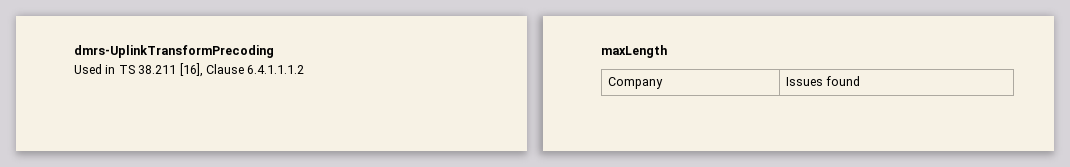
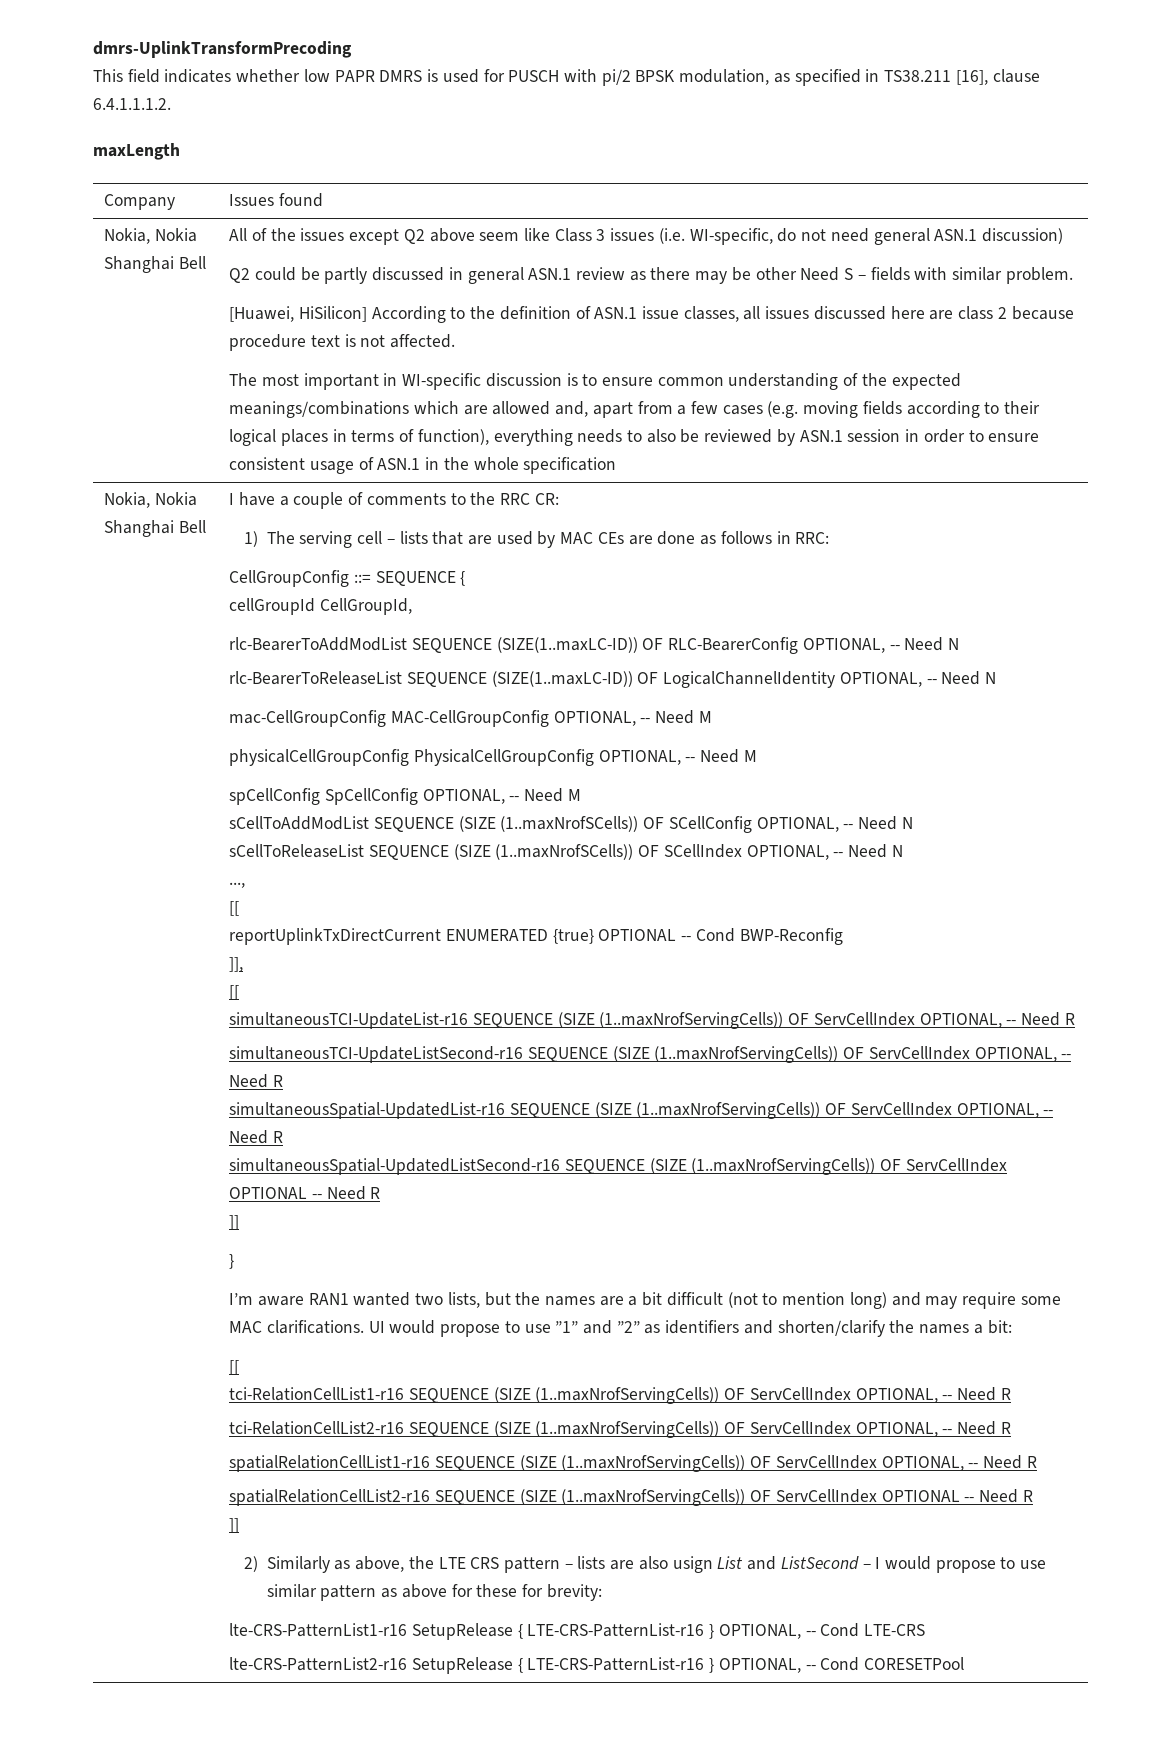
[74,63,305,77] [601,45,667,58] [608,77,664,89] [786,76,861,86] Used in TS 38.211 [16], Clause 6.4.1.1.1.2 // maxLength // Company | Issues found -> [93,69,1040,86] [93,98,171,110] [93,143,180,160] [104,194,176,210] [229,193,323,207] [104,228,197,244] [104,256,206,273] [229,228,1063,245] [229,267,1073,284] [229,306,1074,323] [229,334,456,351] [229,373,961,390] [229,401,1041,418] [229,429,1040,446] [229,457,617,474] [104,492,197,508] [104,520,206,537] [229,492,559,509] [243,531,830,548] [229,570,466,587] [229,598,412,615] [229,637,959,654] [229,671,996,688] [229,710,712,727] [229,749,757,766] [229,788,581,805] [229,816,913,833] [229,844,903,860] [229,882,246,888] [229,901,240,916] [229,928,843,945] [229,957,244,972] [229,985,240,1000] [229,1012,1075,1029] [229,1046,1072,1063] [229,1074,283,1088] [229,1102,1054,1119] [229,1130,283,1144] [229,1158,1007,1175] [229,1186,381,1200] [229,1215,240,1230] [229,1254,235,1269] [229,1292,1061,1309] [229,1320,1012,1337] [229,1360,240,1375] [229,1387,1011,1404] [229,1421,1011,1438] [229,1455,1037,1472] [229,1489,1033,1506] [229,1518,240,1533] [243,1556,1047,1573] [266,1584,602,1601] [229,1623,925,1640] [229,1657,964,1674] This field indicates whether low PAPR DMRS is used for PUSCH with pi/2 BPSK modulation, as specified in TS38.211 [16], clause 6.4.1.1.1.2. // maxLength // Company | Issues found // Nokia, Nokia Shanghai Bell | All of the issues except Q2 above seem like Class 3 issues (i.e. WI-specific, do not need general ASN.1 discussion) // Q2 could be partly discussed in general ASN.1 review as there may be other Need S – fields with similar problem. // [Huawei, HiSilicon] According to the definition of ASN.1 issue classes, all issues discussed here are class 2 because procedure text is not affected. // The most important in WI-specific discussion is to ensure common understanding of the expected meanings/combinations which are allowed and, apart from a few cases (e.g. moving fields according to their logical places in terms of function), everything needs to also be reviewed by ASN.1 session in order to ensure consistent usage of ASN.1 in the whole specification // Nokia, Nokia Shanghai Bell | I have a couple of comments to the RRC CR: // 1) The serving cell – lists that are used by MAC CEs are done as follows in RRC: // CellGroupConfig ::= SEQUENCE { // cellGroupId CellGroupId, // rlc-BearerToAddModList SEQUENCE (SIZE(1..maxLC-ID)) OF RLC-BearerConfig OPTIONAL, -- Need N // rlc-BearerToReleaseList SEQUENCE (SIZE(1..maxLC-ID)) OF LogicalChannelIdentity OPTIONAL, -- Need N // mac-CellGroupConfig MAC-CellGroupConfig OPTIONAL, -- Need M // physicalCellGroupConfig PhysicalCellGroupConfig OPTIONAL, -- Need M // spCellConfig SpCellConfig OPTIONAL, -- Need M // sCellToAddModList SEQUENCE (SIZE (1..maxNrofSCells)) OF SCellConfig OPTIONAL, -- Need N // sCellToReleaseList SEQUENCE (SIZE (1..maxNrofSCells)) OF SCellIndex OPTIONAL, -- Need N // ..., // [[ // reportUplinkTxDirectCurrent ENUMERATED {true} OPTIONAL -- Cond BWP-Reconfig // ]], // [[ // simultaneousTCI-UpdateList-r16 SEQUENCE (SIZE (1..maxNrofServingCells)) OF ServCellIndex OPTIONAL, -- Need R // simultaneousTCI-UpdateListSecond-r16 SEQUENCE (SIZE (1..maxNrofServingCells)) OF ServCellIndex OPTIONAL, -- Need R // simultaneousSpatial-UpdatedList-r16 SEQUENCE (SIZE (1..maxNrofServingCells)) OF ServCellIndex OPTIONAL, -- Need R // simultaneousSpatial-UpdatedListSecond-r16 SEQUENCE (SIZE (1..maxNrofServingCells)) OF ServCellIndex OPTIONAL -- Need R // ]] // } // I’m aware RAN1 wanted two lists, but the names are a bit difficult (not to mention long) and may require some MAC clarifications. UI would propose to use ”1” and ”2” as identifiers and shorten/clarify the names a bit: // [[ // tci-RelationCellList1-r16 SEQUENCE (SIZE (1..maxNrofServingCells)) OF ServCellIndex OPTIONAL, -- Need R // tci-RelationCellList2-r16 SEQUENCE (SIZE (1..maxNrofServingCells)) OF ServCellIndex OPTIONAL, -- Need R // spatialRelationCellList1-r16 SEQUENCE (SIZE (1..maxNrofServingCells)) OF ServCellIndex OPTIONAL, -- Need R // spatialRelationCellList2-r16 SEQUENCE (SIZE (1..maxNrofServingCells)) OF ServCellIndex OPTIONAL -- Need R // ]] // 2) Similarly as above, the LTE CRS pattern – lists are also usign List and ListSecond – I would propose to use similar pattern as above for these for brevity: // lte-CRS-PatternList1-r16 SetupRelease { LTE-CRS-PatternList-r16 } OPTIONAL, -- Cond LTE-CRS // lte-CRS-PatternList2-r16 SetupRelease { LTE-CRS-PatternList-r16 } OPTIONAL, -- Cond CORESETPool

